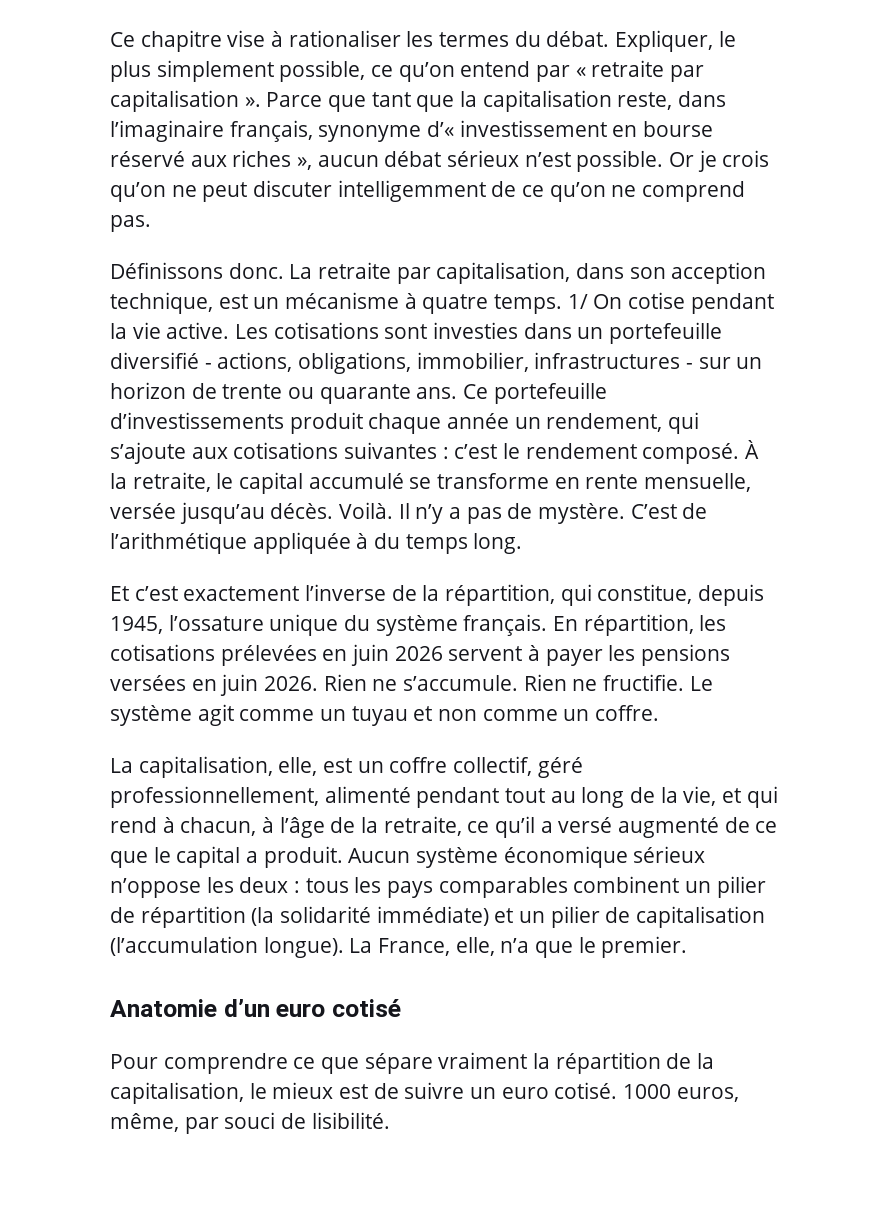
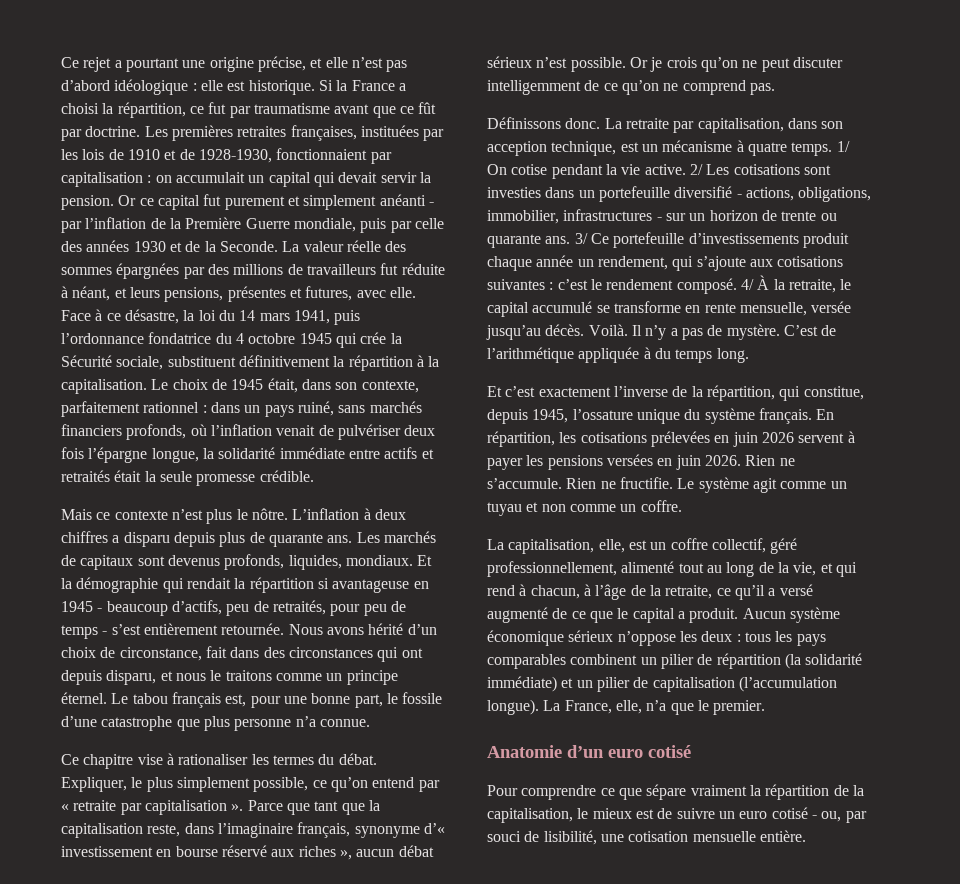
[110,32,135,47] Ce -> [61,56,408,72] [61,79,406,95] [61,102,437,118] [61,125,445,141] [61,148,392,164] [61,172,431,187] [61,194,434,210] [61,217,444,233] [61,240,407,252] [61,263,445,279] [61,286,416,302] [61,309,361,325] [61,332,402,348] [61,355,440,371] [61,378,419,394] [61,401,422,417] [61,424,436,440] [61,447,434,463] [61,470,314,486] [61,508,406,524] [61,531,436,547] [61,554,433,570] [61,577,429,593] [61,600,406,616] [61,623,437,639] [61,646,423,662] [61,670,398,685] [61,692,443,708] [61,716,370,731] [61,754,79,765] Ce rejet a pourtant une origine précise, et elle n’est pas d’abord idéologique : elle est historique. Si la France a choisi la répartition, ce fut par traumatisme avant que ce fût par doctrine. Les premières retraites françaises, instituées par les lois de 1910 et de 1928-1930, fonctionnaient par capitalisation : on accumulait un capital qui devait servir la pension. Or ce capital fut purement et simplement anéanti - par l’inflation de la Première Guerre mondiale, puis par celle des années 1930 et de la Seconde. La valeur réelle des sommes épargnées par des millions de travailleurs fut réduite à néant, et leurs pensions, présentes et futures, avec elle. Face à ce désastre, la loi du 14 mars 1941, puis l’ordonnance fondatrice du 4 octobre 1945 qui crée la Sécurité sociale, substituent définitivement la répartition à la capitalisation. Le choix de 1945 était, dans son contexte, parfaitement rationnel : dans un pays ruiné, sans marchés financiers profonds, où l’inflation venait de pulvériser deux fois l’épargne longue, la solidarité immédiate entre actifs et retraités était la seule promesse crédible. // Mais ce contexte n’est plus le nôtre. L’inflation à deux chiffres a disparu depuis plus de quarante ans. Les marchés de capitaux sont devenus profonds, liquides, mondiaux. Et la démographie qui rendait la répartition si avantageuse en 1945 - beaucoup d’actifs, peu de retraités, pour peu de temps - s’est entièrement retournée. Nous avons hérité d’un choix de circonstance, fait dans des circonstances qui ont depuis disparu, et nous le traitons comme un principe éternel. Le tabou français est, pour une bonne part, le fossile d’une catastrophe que plus personne n’a connue. // Ce
(230, 330) none -> [689,164,703,175] 2/
(458, 393) none -> [574,233,588,244] 3/
(740, 453) none -> [740,279,754,290] 4/
[416,787,500,808] pendant -> (675, 567) none
[554,1082,739,1102] [110,1112,390,1134] cotisé. 1000 euros, même, par souci de lisibilité. -> [771,807,867,823] [487,830,806,845] cotisé - ou, par souci de lisibilité, une cotisation mensuelle entière.

